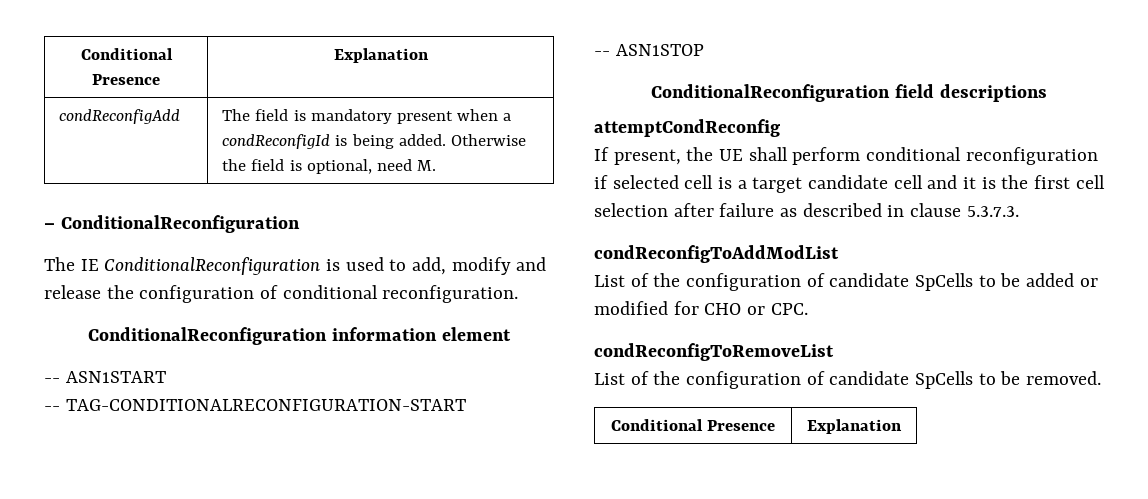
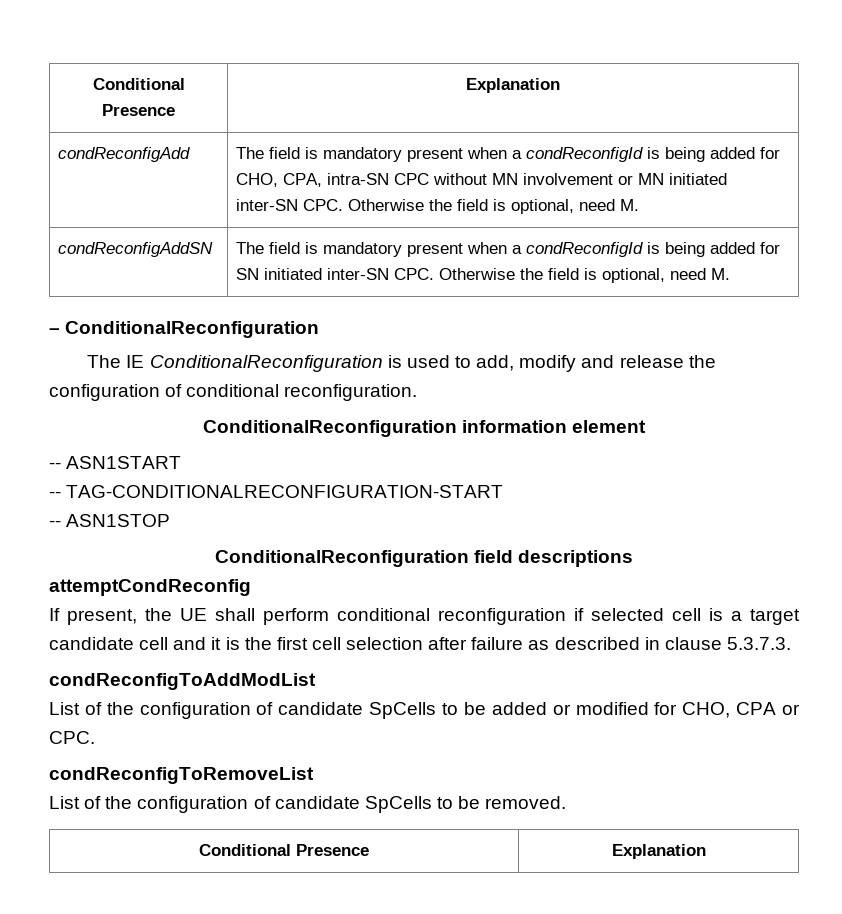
[398,134,446,146] added. -> [710,147,781,159] [236,173,728,187] [236,199,640,214] [58,242,214,257] [236,242,781,257] [236,268,435,280] added for CHO, CPA, intra-SN CPC without MN involvement or MN initiated inter-SN CPC. Otherwise the field is optional, need M. // condReconfigAddSN | The field is mandatory present when a condReconfigId is being added for SN initiated inter-SN CPC.
[704,303,742,315] CHO -> [682,702,777,718] CHO, CPA

